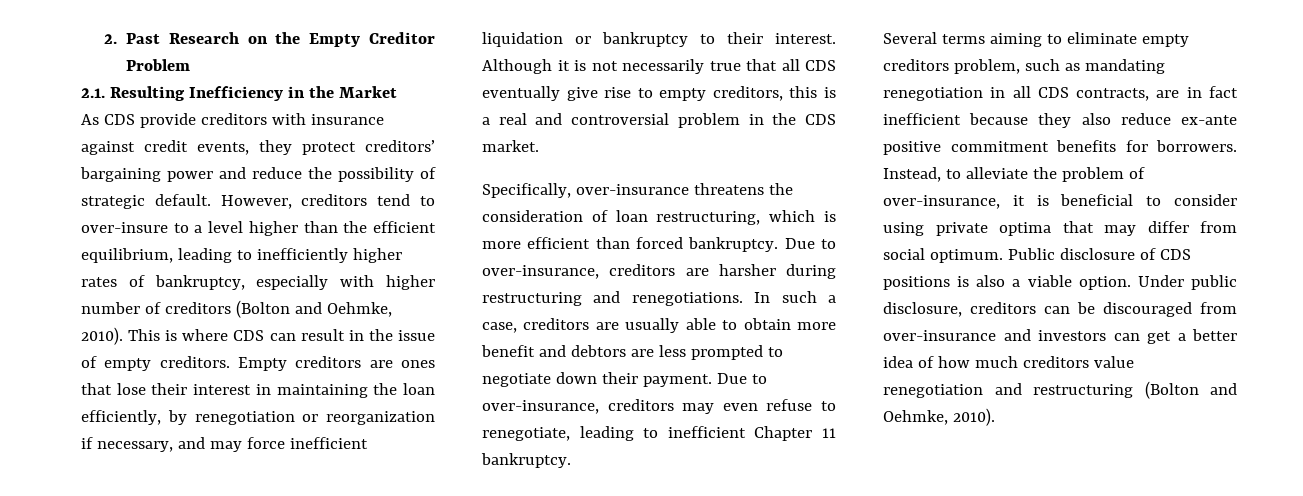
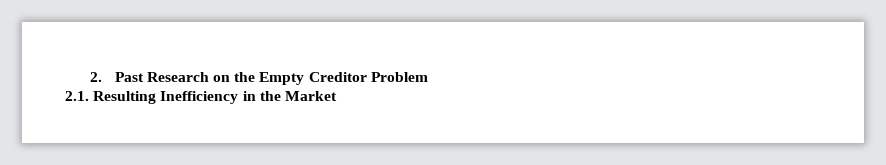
[81,113,384,128] [81,140,435,155] [80,167,436,182] [81,194,435,209] [81,221,437,236] [81,248,402,263] [81,275,435,290] [81,300,392,318] [81,327,435,345] [81,356,435,371] [81,383,436,398] [81,410,435,425] [81,437,368,452] [482,32,836,47] [482,59,836,74] [482,86,836,101] [482,113,836,128] [482,140,539,152] [482,183,793,198] [482,210,836,225] [482,237,836,252] [482,264,836,279] [482,291,836,306] [482,318,836,333] [481,345,783,360] [482,372,767,387] [482,399,836,414] [482,426,836,441] [481,453,571,468] [883,32,1189,47] [883,59,1165,74] [883,86,1238,101] [883,113,1237,128] [883,140,1237,155] [883,167,1145,182] [883,194,1237,209] [883,221,1237,236] [883,248,1191,263] [883,275,1237,290] [883,302,1237,317] [883,329,1237,344] [883,356,1134,368] [883,381,1237,399] [883,408,995,426] // As CDS provide creditors with insurance against credit events, they protect creditors’ bargaining power and reduce the possibility of strategic default. However, creditors tend to over-insure to a level higher than the efficient equilibrium, leading to inefficiently higher rates of bankruptcy, especially with higher number of creditors (Bolton and Oehmke, 2010). This is where CDS can result in the issue of empty creditors. Empty creditors are ones that lose their interest in maintaining the loan efficiently, by renegotiation or reorganization if necessary, and may force inefficient liquidation or bankruptcy to their interest. Although it is not necessarily true that all CDS eventually give rise to empty creditors, this is a real and controversial problem in the CDS market. // Specifically, over-insurance threatens the consideration of loan restructuring, which is more efficient than forced bankruptcy. Due to over-insurance, creditors are harsher during restructuring and renegotiations. In such a case, creditors are usually able to obtain more benefit and debtors are less prompted to negotiate down their payment. Due to over-insurance, creditors may even refuse to renegotiate, leading to inefficient Chapter 11 bankruptcy. // Several terms aiming to eliminate empty creditors problem, such as mandating renegotiation in all CDS contracts, are in fact inefficient because they also reduce ex-ante positive commitment benefits for borrowers. Instead, to alleviate the problem of over-insurance, it is beneficial to consider using private optima that may differ from social optimum. Public disclosure of CDS positions is also a viable option. Under public disclosure, creditors can be discouraged from over-insurance and investors can get a better idea of how much creditors value renegotiation and restructuring (Bolton and Oehmke, 2010). -> (337, 96) none

